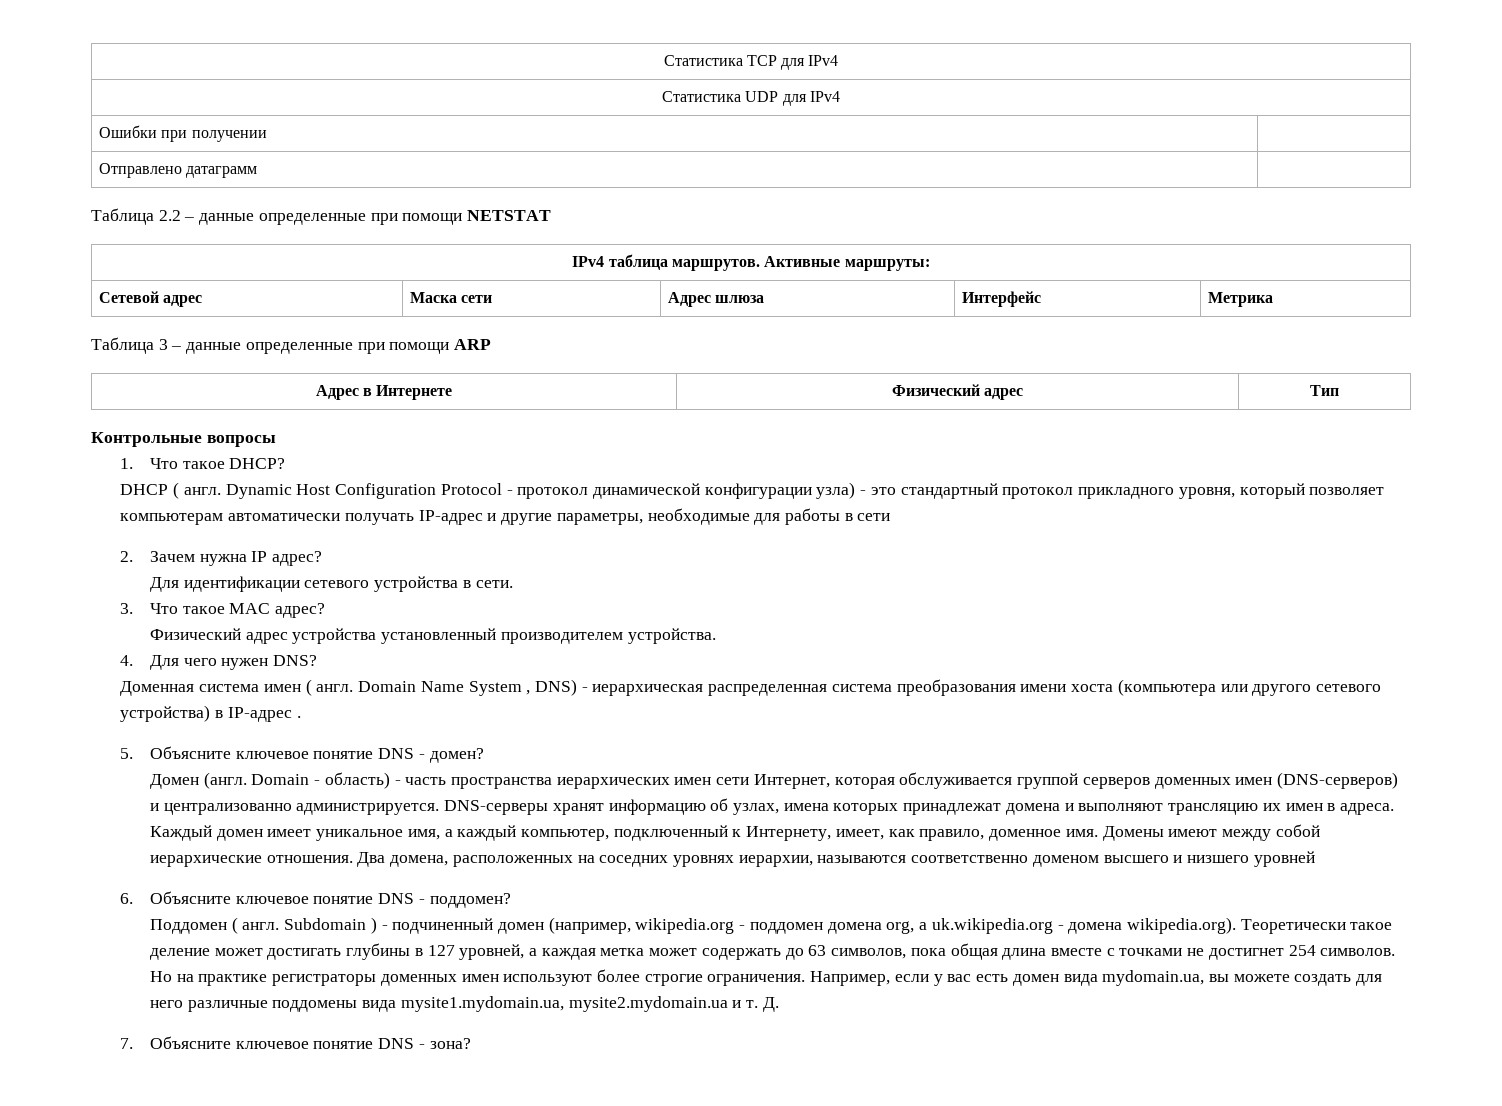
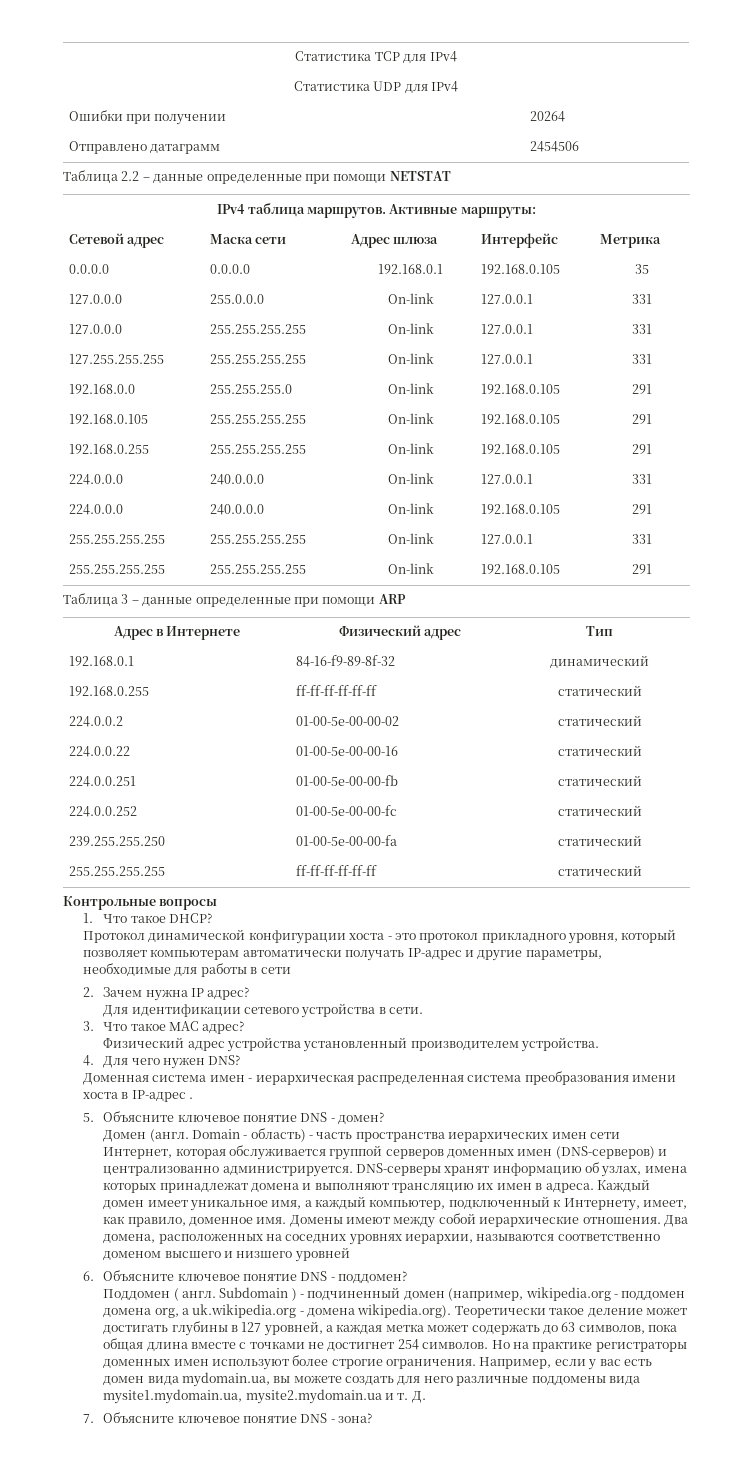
(267, 136) none -> [529,111,565,122] 20264
(258, 172) none -> [529,141,579,152] 2454506
(1273, 299) none -> [68,264,109,274] [209,264,250,274] [378,264,443,274] [480,264,560,274] [635,264,649,274] [68,294,122,304] [209,294,264,304] [387,293,434,304] [480,294,533,304] [632,294,652,304] [68,324,122,334] [209,324,306,334] [387,323,434,334] [480,324,533,334] [632,324,652,334] [68,354,164,364] [209,354,306,364] [387,353,434,364] [480,354,533,364] [632,354,652,364] [68,384,135,394] [209,384,292,394] [387,383,434,394] [480,384,560,394] [632,384,652,394] [68,414,148,424] [209,414,306,424] [387,413,434,424] [480,414,560,424] [632,414,652,424] [68,444,149,454] [209,444,306,454] [387,443,434,454] [480,444,560,454] [632,444,652,454] [68,474,123,485] [209,474,264,485] [387,473,434,484] [480,474,533,484] [632,474,652,484] [68,504,123,515] [209,504,264,515] [387,503,434,514] [480,504,560,514] [632,504,652,514] [68,534,165,544] [209,534,306,544] [387,533,434,544] [480,534,533,544] [632,534,652,544] [68,564,165,574] [209,564,306,574] [387,563,434,574] [480,564,560,574] [632,564,652,574] // 0.0.0.0 | 0.0.0.0 | 192.168.0.1 | 192.168.0.105 | 35 // 127.0.0.0 | 255.0.0.0 | On-link | 127.0.0.1 | 331 // 127.0.0.0 | 255.255.255.255 | On-link | 127.0.0.1 | 331 // 127.255.255.255 | 255.255.255.255 | On-link | 127.0.0.1 | 331 // 192.168.0.0 | 255.255.255.0 | On-link | 192.168.0.105 | 291 // 192.168.0.105 | 255.255.255.255 | On-link | 192.168.0.105 | 291 // 192.168.0.255 | 255.255.255.255 | On-link | 192.168.0.105 | 291 // 224.0.0.0 | 240.0.0.0 | On-link | 127.0.0.1 | 331 // 224.0.0.0 | 240.0.0.0 | On-link | 192.168.0.105 | 291 // 255.255.255.255 | 255.255.255.255 | On-link | 127.0.0.1 | 331 // 255.255.255.255 | 255.255.255.255 | On-link | 192.168.0.105 | 291
(1339, 390) none -> [68,656,134,666] [295,655,395,667] [550,655,649,669] [68,686,149,696] [295,685,377,696] [557,685,642,696] [68,716,123,727] [295,716,399,726] [557,715,642,726] [68,746,130,757] [295,746,398,756] [557,745,642,756] [68,776,136,787] [295,775,398,786] [557,775,642,786] [68,806,137,817] [295,805,397,816] [557,805,642,816] [68,836,165,846] [295,835,397,846] [557,835,642,846] [68,866,165,876] [295,865,377,876] [557,865,642,876] // 192.168.0.1 | 84-16-f9-89-8f-32 | динамический // 192.168.0.255 | ff-ff-ff-ff-ff-ff | статический // 224.0.0.2 | 01-00-5e-00-00-02 | статический // 224.0.0.22 | 01-00-5e-00-00-16 | статический // 224.0.0.251 | 01-00-5e-00-00-fb | статический // 224.0.0.252 | 01-00-5e-00-00-fc | статический // 239.255.255.250 | 01-00-5e-00-00-fa | статический // 255.255.255.255 | ff-ff-ff-ff-ff-ff | статический
[120,482,589,499] DHCP ( англ. Dynamic Host Configuration Protocol - протокол -> [83,931,146,943] Протокол
[816,482,856,499] узла) -> [349,933,385,940] хоста
[900,483,998,499] стандартный -> (416, 936) none
[305,679,577,696] ( англ. Domain Name System , DNS) -> (245, 1078) none
[1117,679,1381,696] [120,705,211,722] (компьютера или другого сетевого устройства) -> (119, 1095) none

